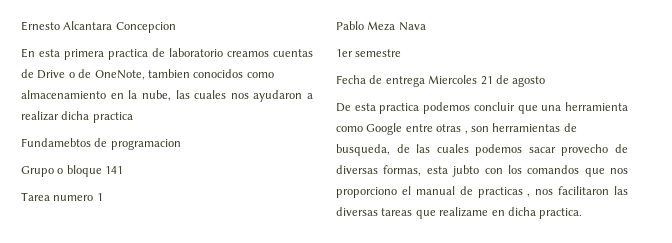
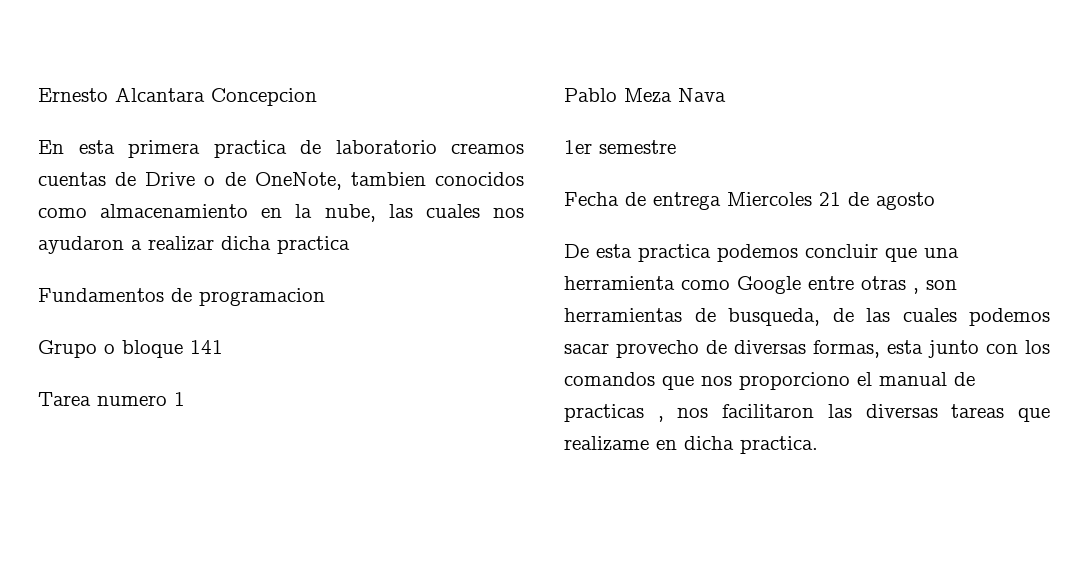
[21,138,91,147] Fundamebtos -> [38,288,164,302] Fundamentos
[452,165,480,177] jubto -> [928,340,979,358] junto

